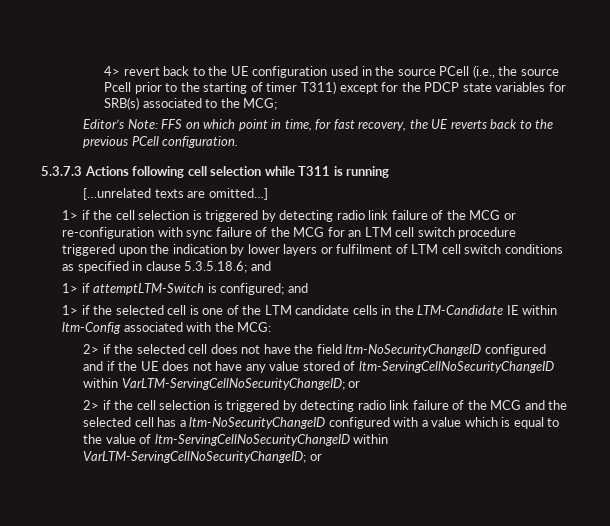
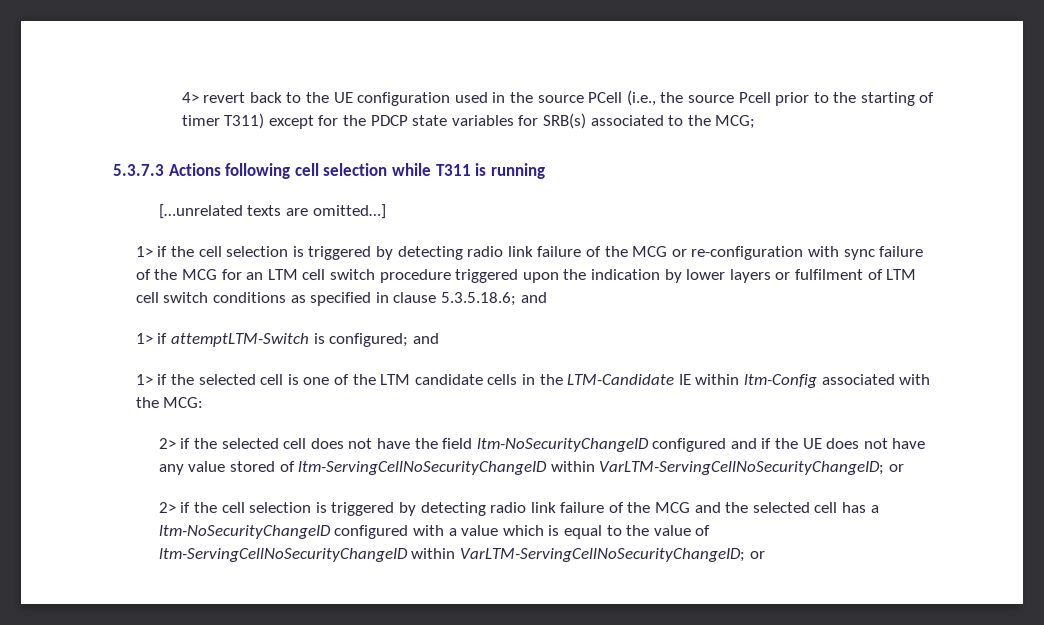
[83,119,554,131] [83,136,239,148] // Editor’s Note: FFS on which point in time, for fast recovery, the UE reverts back to the previous PCell configuration. -> (756, 122) none

